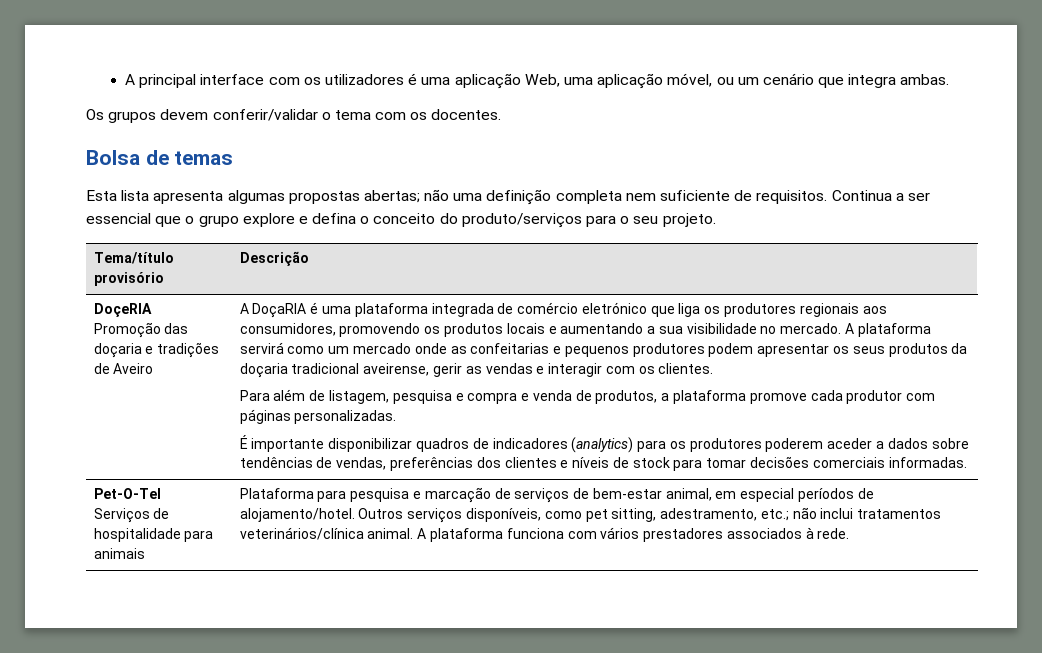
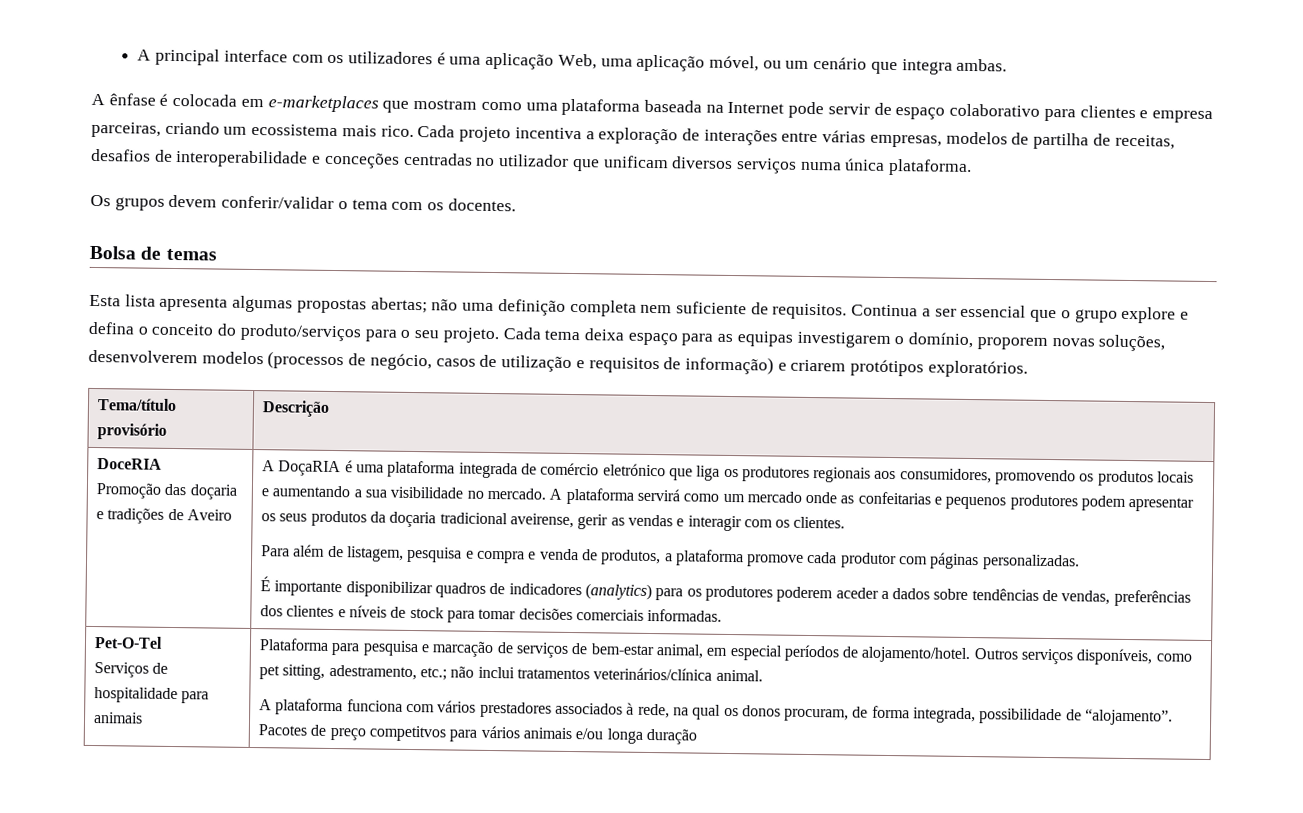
(950, 79) none -> [91,93,1213,124] [91,121,1175,150] [91,148,973,177] // A ênfase é colocada em e-marketplaces que mostram como uma plataforma baseada na Internet pode servir de espaço colaborativo para clientes e empresa parceiras, criando um ecossistema mais rico. Cada projeto incentiva a exploração de interações entre várias empresas, modelos de partilha de receitas, desafios de interoperabilidade e conceções centradas no utilizador que unificam diversos serviços numa única plataforma.
(716, 220) none -> [502,327,1166,352] [88,349,1028,378] Cada tema deixa espaço para as equipas investigarem o domínio, proporem novas soluções, desenvolverem modelos (processos de negócio, casos de utilização e requisitos de informação) e criarem protótipos exploratórios.
[93,303,152,317] DoçeRIA -> [96,458,162,470] DoceRIA
(414, 533) none -> (763, 675) //
[817,528,850,539] rede. -> [637,703,1174,726] [257,724,697,745] rede, na qual os donos procuram, de forma integrada, possibilidade de “alojamento”. Pacotes de preço competitvos para vários animais e/ou longa duração

